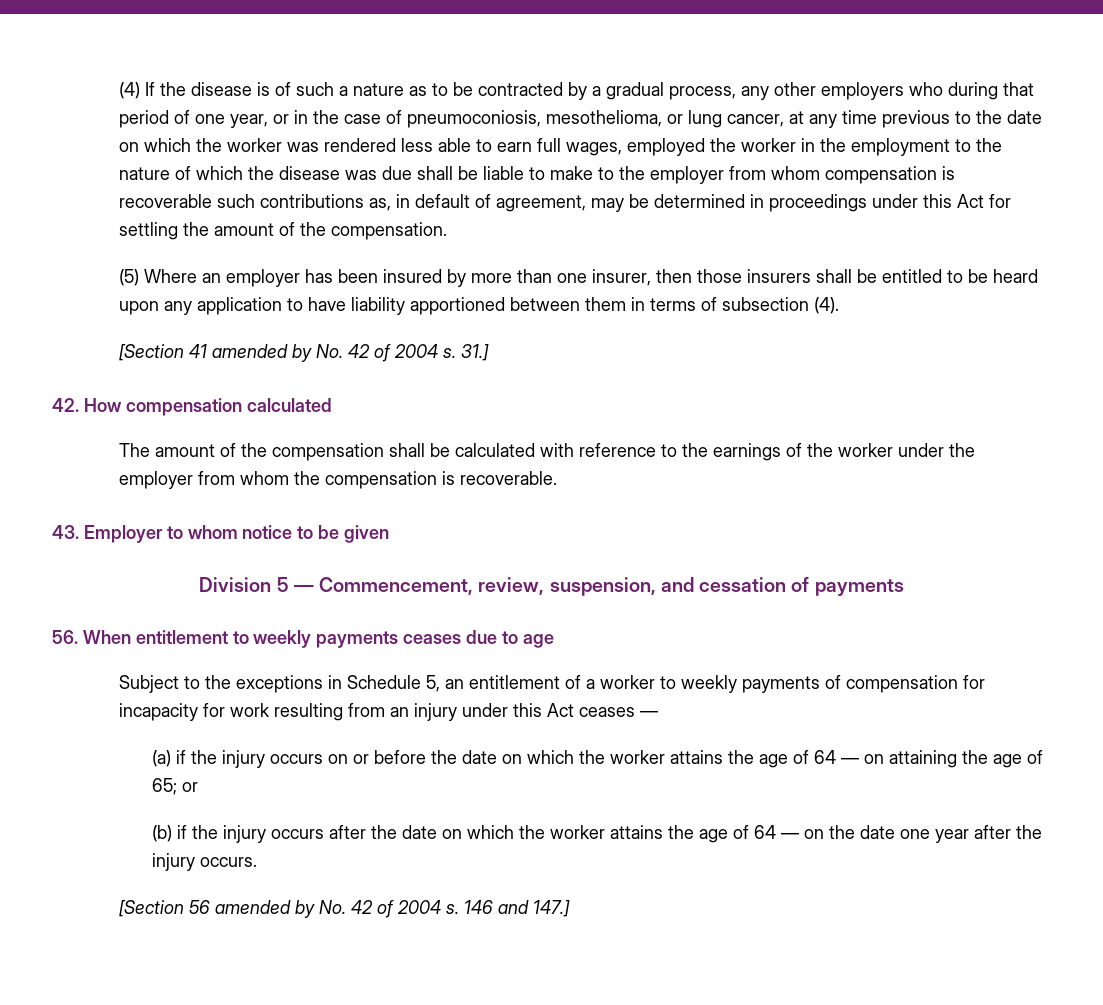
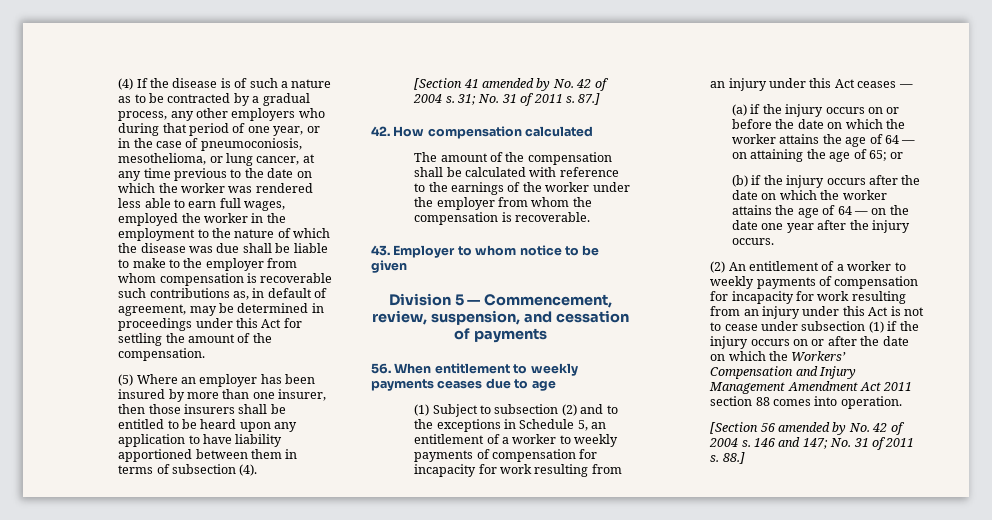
[460,344,489,361] 31.] -> [457,93,601,106] 31; No. 31 of 2011 s. 87.]
(554, 641) none -> [414,404,430,416] (1)
(200, 682) none -> [494,404,618,416] subsection (2) and to
(257, 862) none -> [710,261,906,273] [710,276,919,289] [710,291,906,304] [710,306,924,319] [710,321,919,333] [710,336,909,349] [710,351,847,361] [710,366,857,379] [709,381,913,394] [710,396,902,409] // (2) An entitlement of a worker to weekly payments of compensation for incapacity for work resulting from an injury under this Act is not to cease under subsection (1) if the injury occurs on or after the date on which the Workers’ Compensation and Injury Management Amendment Act 2011 section 88 comes into operation.
[532,900,570,917] 147.] -> [802,437,915,450] [710,452,745,464] 147; No. 31 of 2011 s. 88.]

